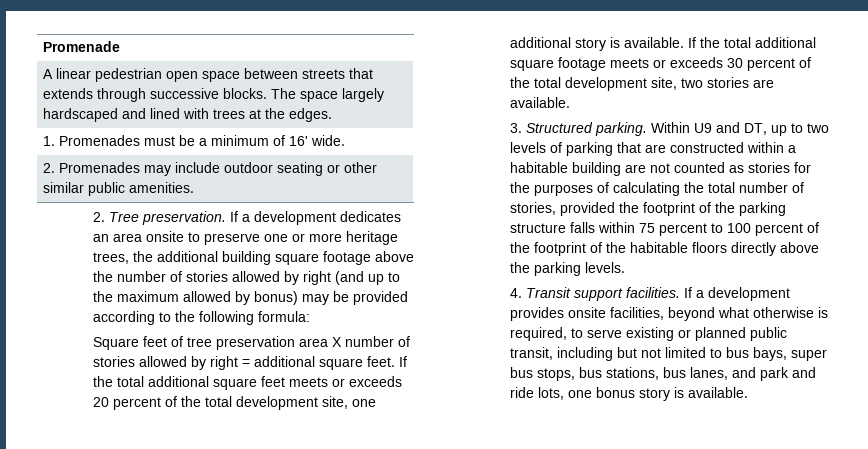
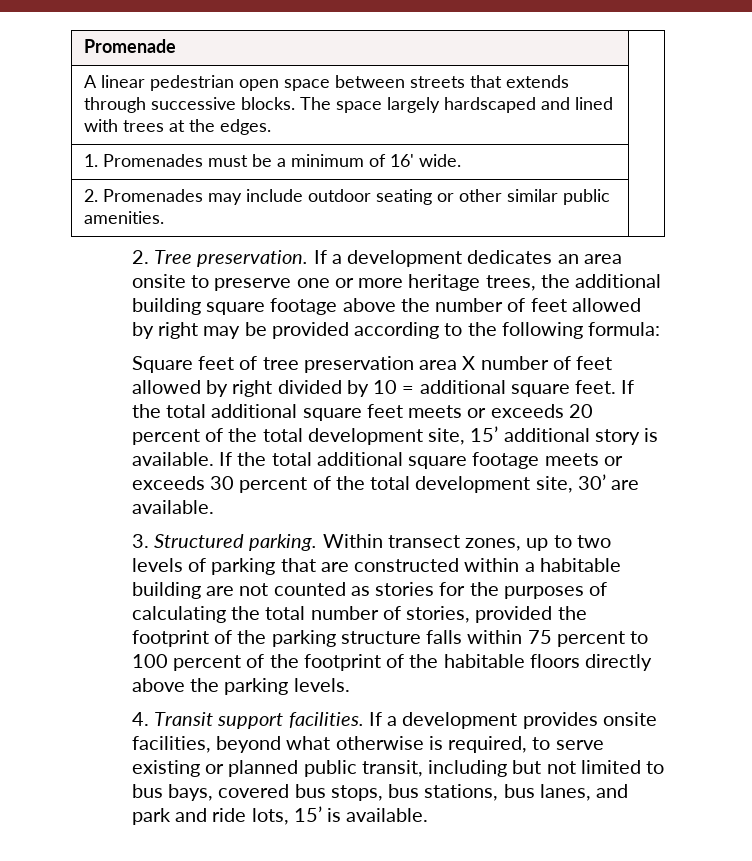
[185,271,400,285] [92,291,298,305] stories allowed by right (and up to the maximum allowed by bonus) -> [530,298,641,312] [131,322,199,339] feet allowed by right
[92,356,238,370] stories allowed by right -> [576,356,613,370] [131,380,398,397] feet allowed by right divided by 10
[351,399,376,407] one -> [470,426,499,442] 15’
[680,77,749,88] two stories -> [577,474,606,490] 30’
[693,122,767,135] U9 and DT, -> [387,535,522,551] transect zones,
[790,349,827,361] super -> [218,784,290,798] covered
[567,387,670,401] one bonus story -> [293,806,322,822] 15’

